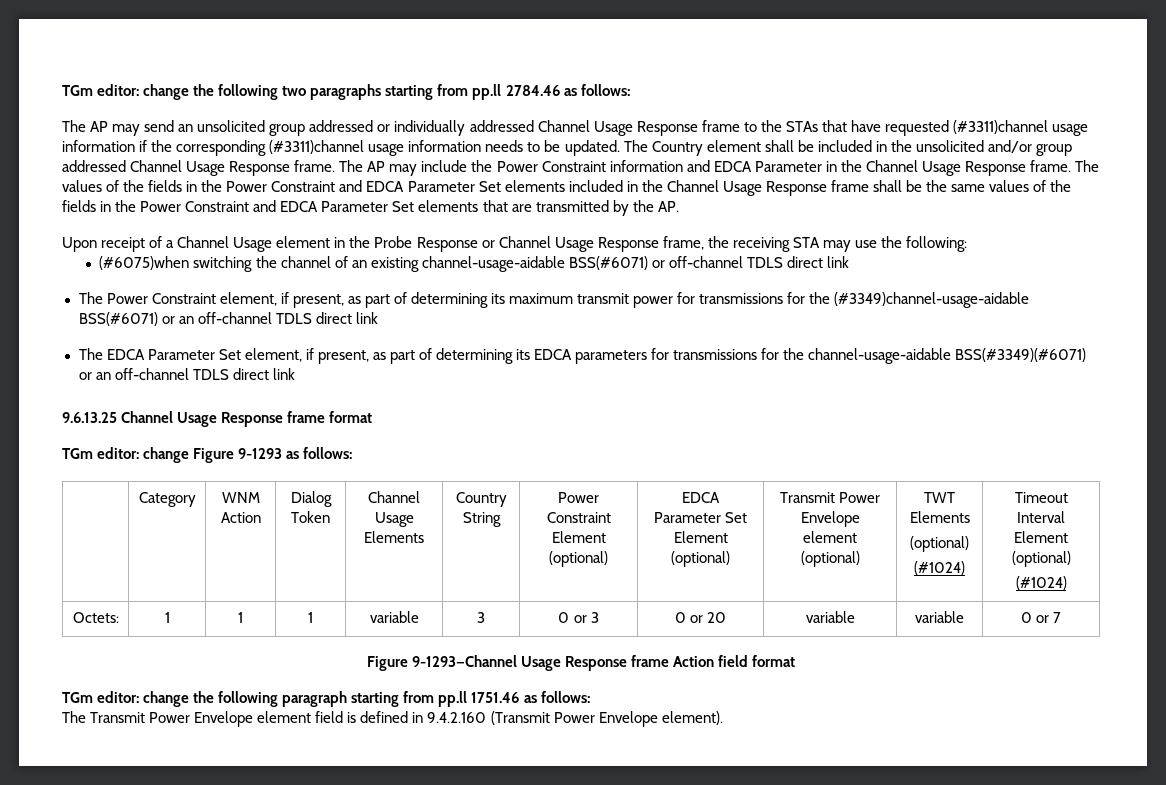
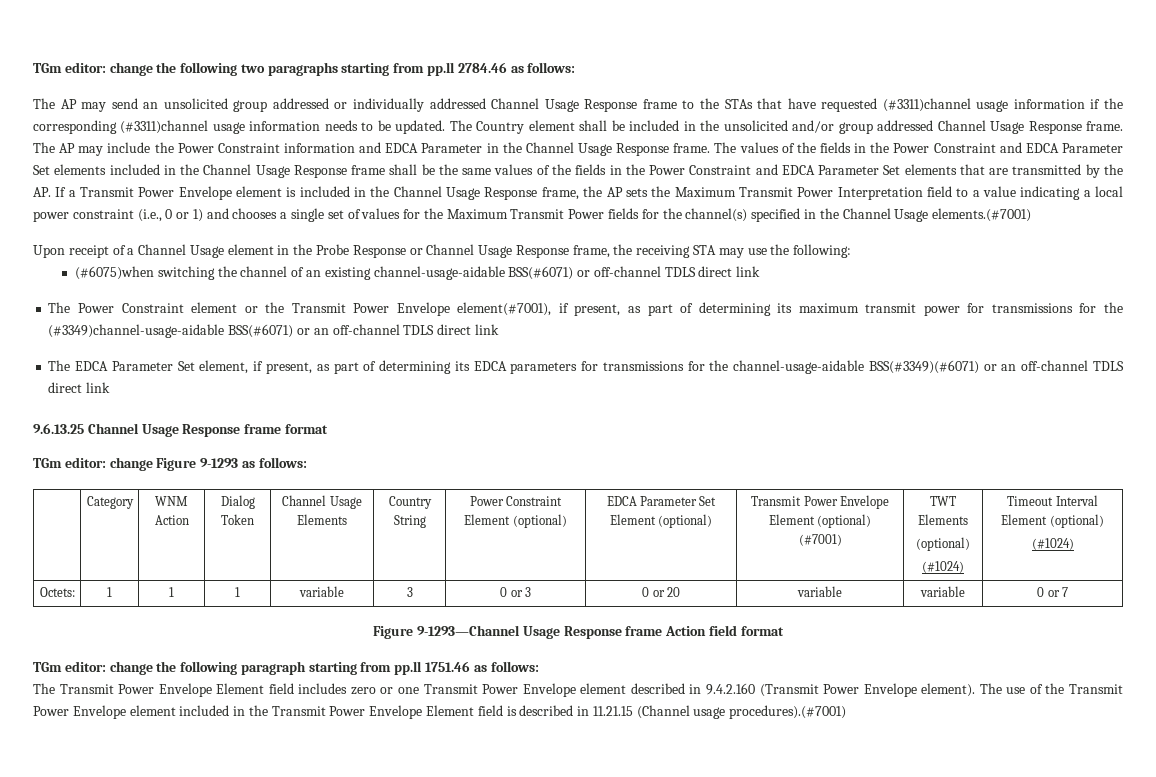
(679, 206) none -> [55,186,1123,200] [33,208,1032,222] If a Transmit Power Envelope element is included in the Channel Usage Response frame, the AP sets the Maximum Transmit Power Interpretation field to a value indicating a local power constraint (i.e., 0 or 1) and chooses a single set of values for the Maximum Transmit Power fields for the channel(s) specified in the Channel Usage elements.(#7001)
[219,292,277,306] element, -> [191,302,552,316] element or the Transmit Power Envelope element(#7001),
[803,531,857,543] [800,551,860,567] element (optional) -> [768,514,872,528] [798,534,842,546] Element (optional) // (#7001)
[257,711,409,723] element field is defined -> [216,683,685,697] Element field includes zero or one Transmit Power Envelope element described
(723, 718) none -> [979,683,1123,694] [33,705,847,719] The use of the Transmit Power Envelope element included in the Transmit Power Envelope Element field is described in 11.21.15 (Channel usage procedures).(#7001)

